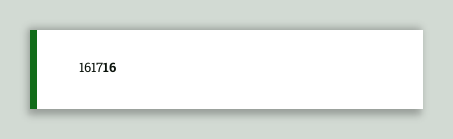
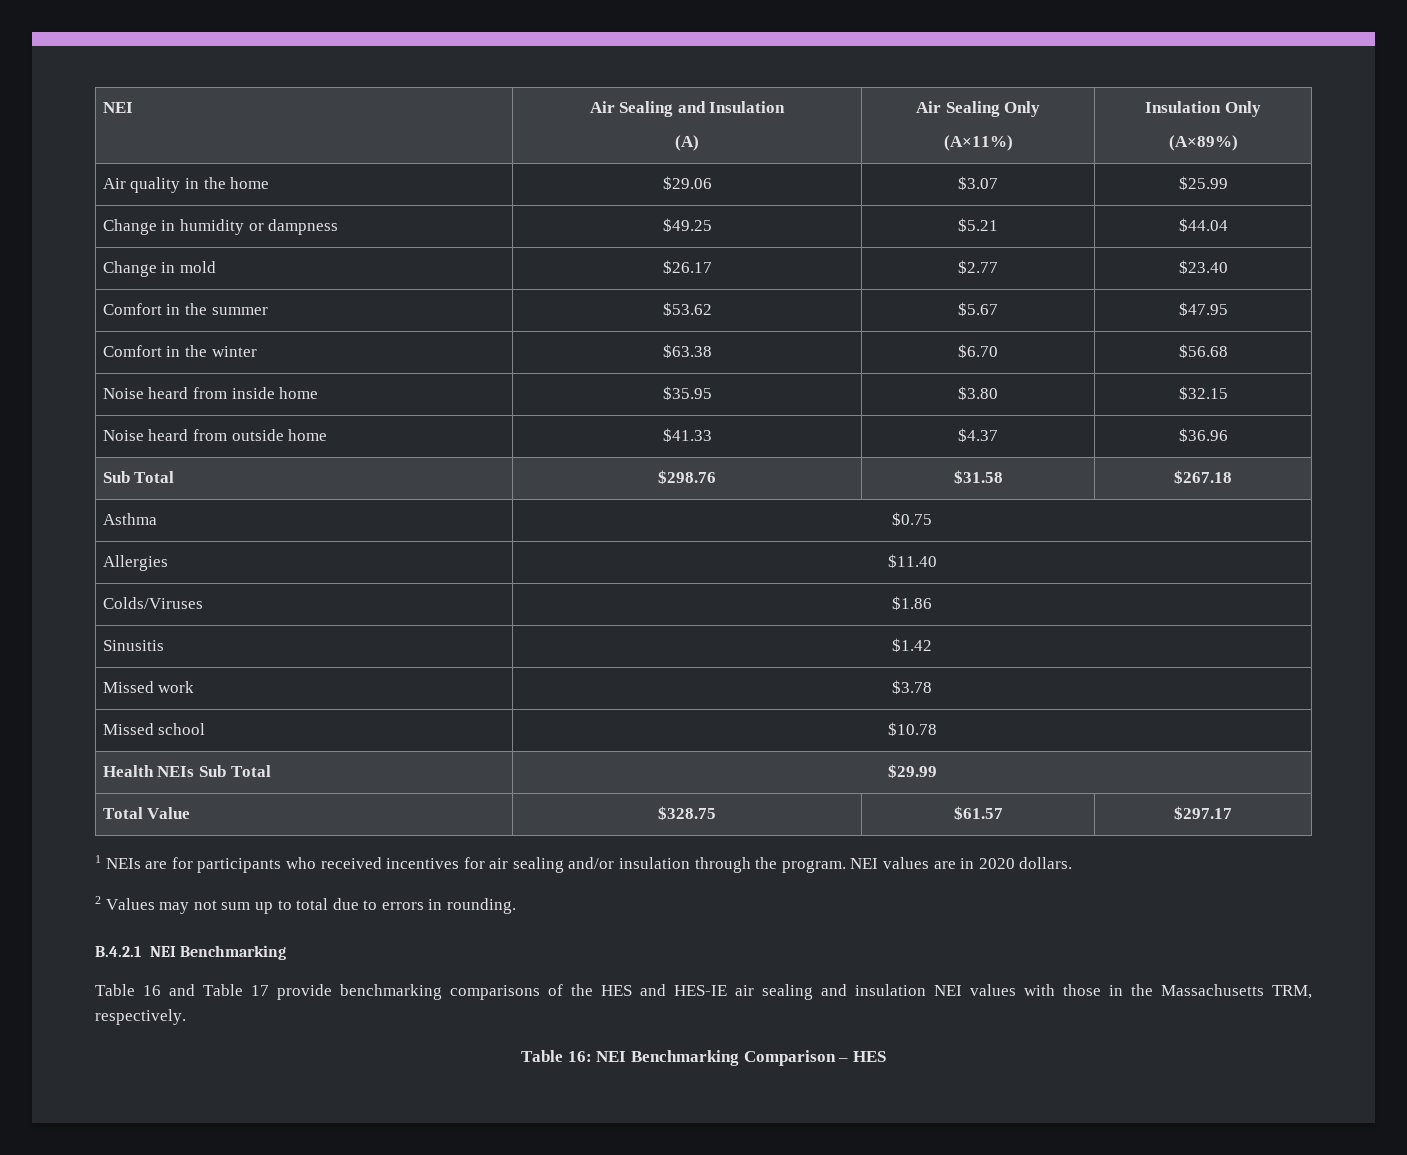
[79,62,116,73] 161716 -> [102,102,133,113] [589,101,786,117] [675,135,699,151] [915,101,1041,117] [943,135,1013,151] [1145,101,1261,117] [1168,135,1238,151] [102,177,270,193] [662,176,712,190] [958,176,998,190] [1178,176,1228,190] [102,219,339,235] [662,218,712,232] [958,218,998,232] [1178,218,1228,232] [102,261,217,277] [662,260,712,274] [958,260,998,274] [1178,260,1228,274] [102,303,268,315] [662,302,712,316] [958,302,998,316] [1178,302,1228,316] [102,345,257,357] [662,344,712,358] [958,344,998,358] [1178,344,1228,358] [102,387,319,399] [662,386,712,400] [958,386,998,400] [1178,386,1228,400] [102,429,328,441] [662,428,712,442] [958,428,998,442] [1178,428,1228,442] [102,471,175,483] [658,470,716,484] [953,470,1003,484] [1174,470,1232,484] [102,513,157,525] [892,512,932,526] [102,555,168,571] [887,554,937,568] [102,597,203,609] [892,596,932,610] [102,640,164,651] [892,638,932,652] [102,681,195,693] [892,680,932,694] [102,723,206,735] [887,722,937,736] [102,765,271,777] [887,764,937,778] [102,807,191,819] [658,806,716,820] [953,806,1003,820] [1174,806,1232,820] [95,855,1073,873] [95,896,517,914] [95,945,286,960] [95,984,1312,1000] [95,1009,186,1025] [521,1050,886,1066] NEI | Air Sealing and Insulation // (A) | Air Sealing Only // (A×11%) | Insulation Only // (A×89%) // Air quality in the home | $29.06 | $3.07 | $25.99 // Change in humidity or dampness | $49.25 | $5.21 | $44.04 // Change in mold | $26.17 | $2.77 | $23.40 // Comfort in the summer | $53.62 | $5.67 | $47.95 // Comfort in the winter | $63.38 | $6.70 | $56.68 // Noise heard from inside home | $35.95 | $3.80 | $32.15 // Noise heard from outside home | $41.33 | $4.37 | $36.96 // Sub Total | $298.76 | $31.58 | $267.18 // Asthma | $0.75 // Allergies | $11.40 // Colds/Viruses | $1.86 // Sinusitis | $1.42 // Missed work | $3.78 // Missed school | $10.78 // Health NEIs Sub Total | $29.99 // Total Value | $328.75 | $61.57 | $297.17 // 1 NEIs are for participants who received incentives for air sealing and/or insulation through the program. NEI values are in 2020 dollars. // 2 Values may not sum up to total due to errors in rounding. // B.4.2.1 NEI Benchmarking // Table 16 and Table 17 provide benchmarking comparisons of the HES and HES-IE air sealing and insulation NEI values with those in the Massachusetts TRM, respectively. // Table 16: NEI Benchmarking Comparison – HES

